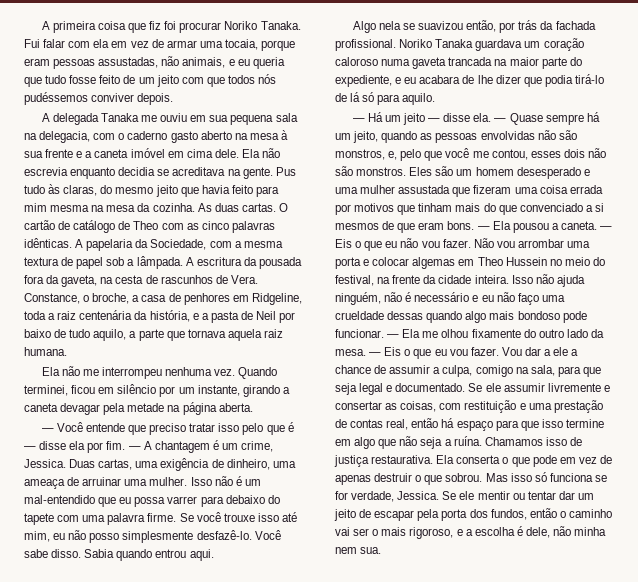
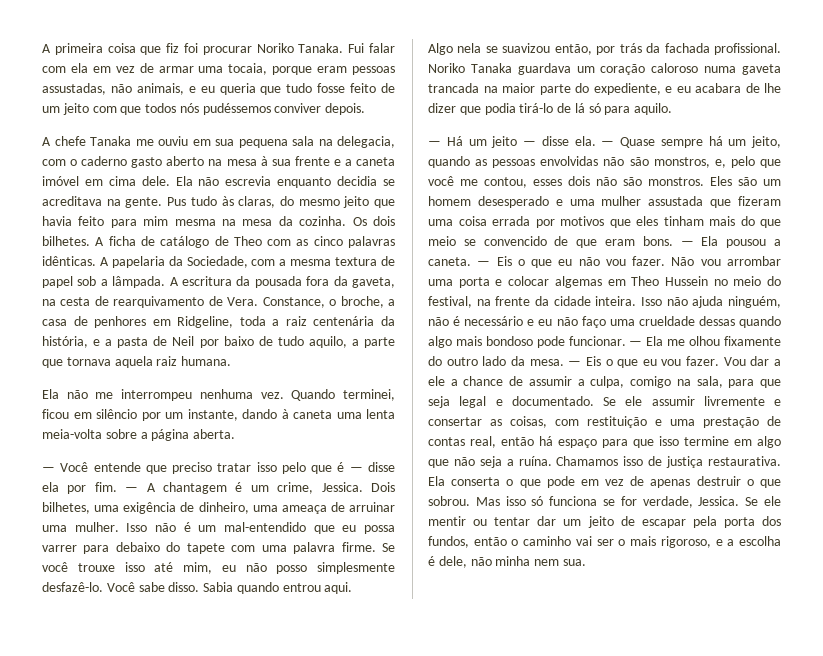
[52,113,99,125] delegada -> [54,136,86,146] chefe
[197,203,288,212] [24,220,55,230] As duas cartas. O cartão -> [352,216,395,226] [42,236,136,246] Os dois bilhetes. A ficha
[160,275,213,284] rascunhos -> [113,296,205,308] rearquivamento
[242,385,290,397] [24,403,181,415] girando a caneta devagar pela metade na -> [242,409,395,419] [42,429,148,439] dando à caneta uma lenta meia-volta sobre a
[69,459,133,470] Duas cartas, -> [371,482,395,492] [42,502,90,514] Dois bilhetes,
(416, 210) none -> [636,216,658,226] eles
[519,203,604,212] [335,223,379,230] convenciado a si mesmos -> [428,236,547,246] meio se convencido

